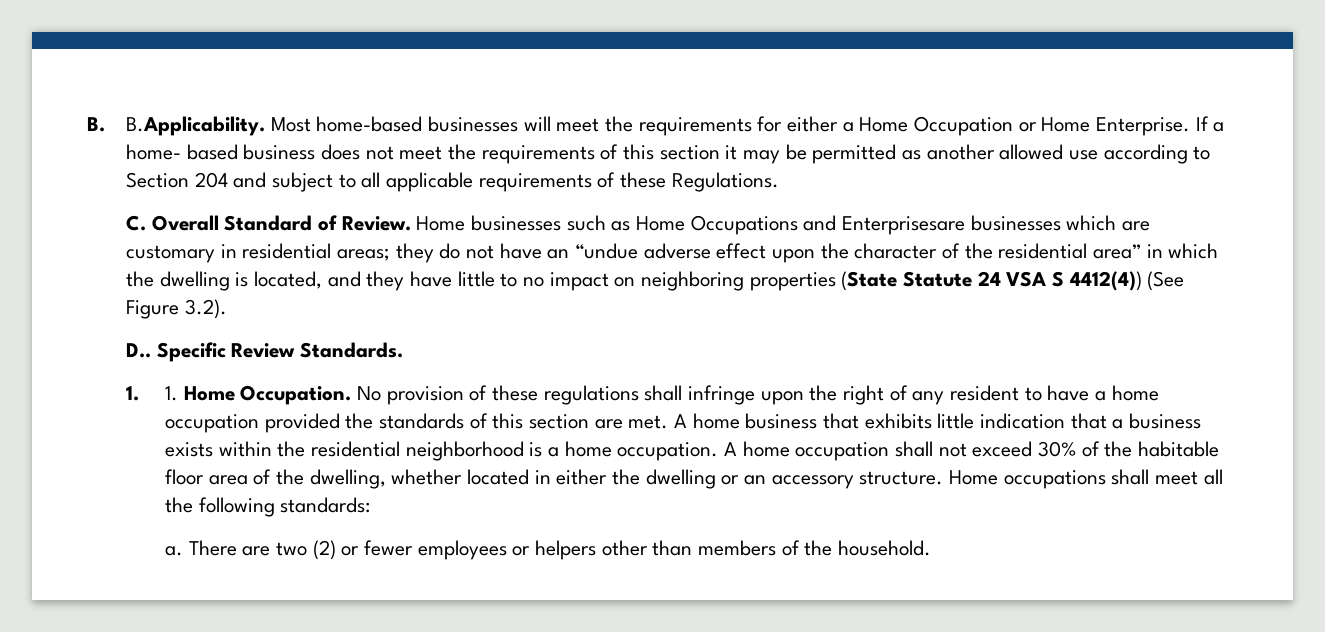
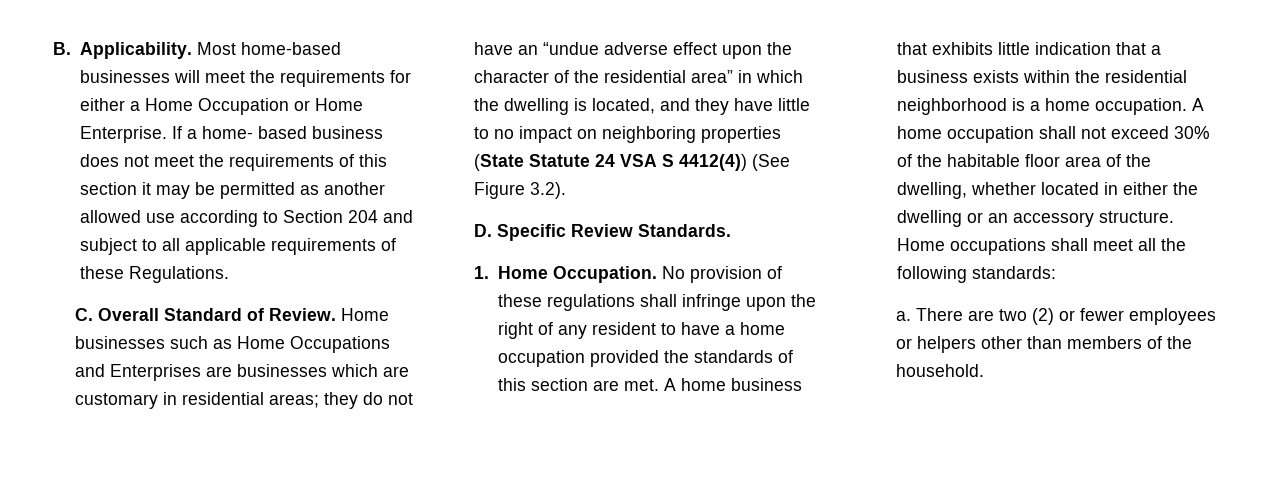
[126,116,266,136] B.Applicability. -> [79,42,192,59] Applicability.
[842,216,966,235] Enterprisesare -> [110,364,233,381] Enterprises are
[126,343,152,358] D.. -> [474,224,493,237] D.
[165,386,179,401] 1. -> (490, 272) none

